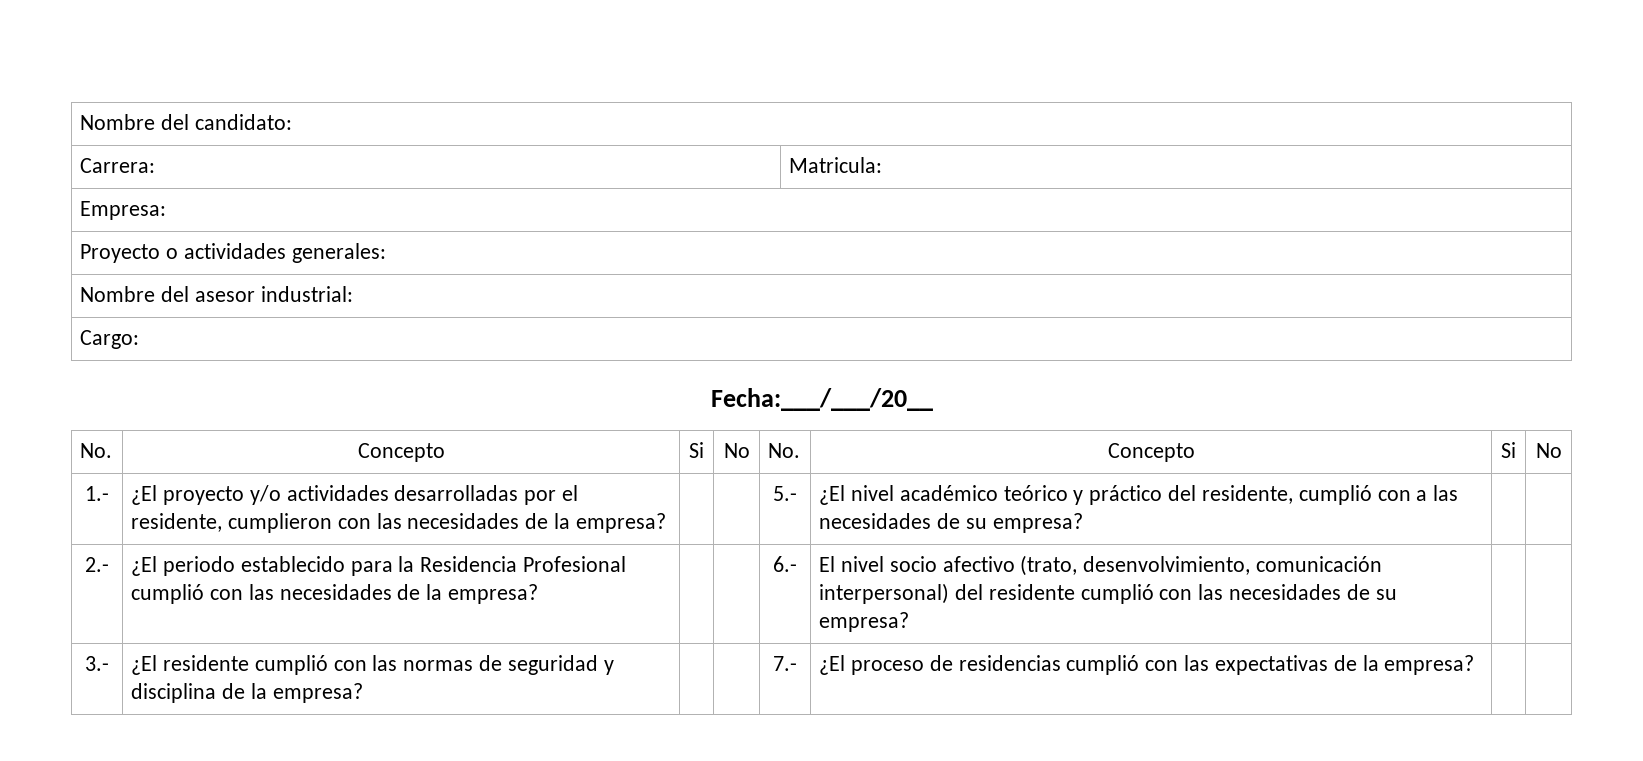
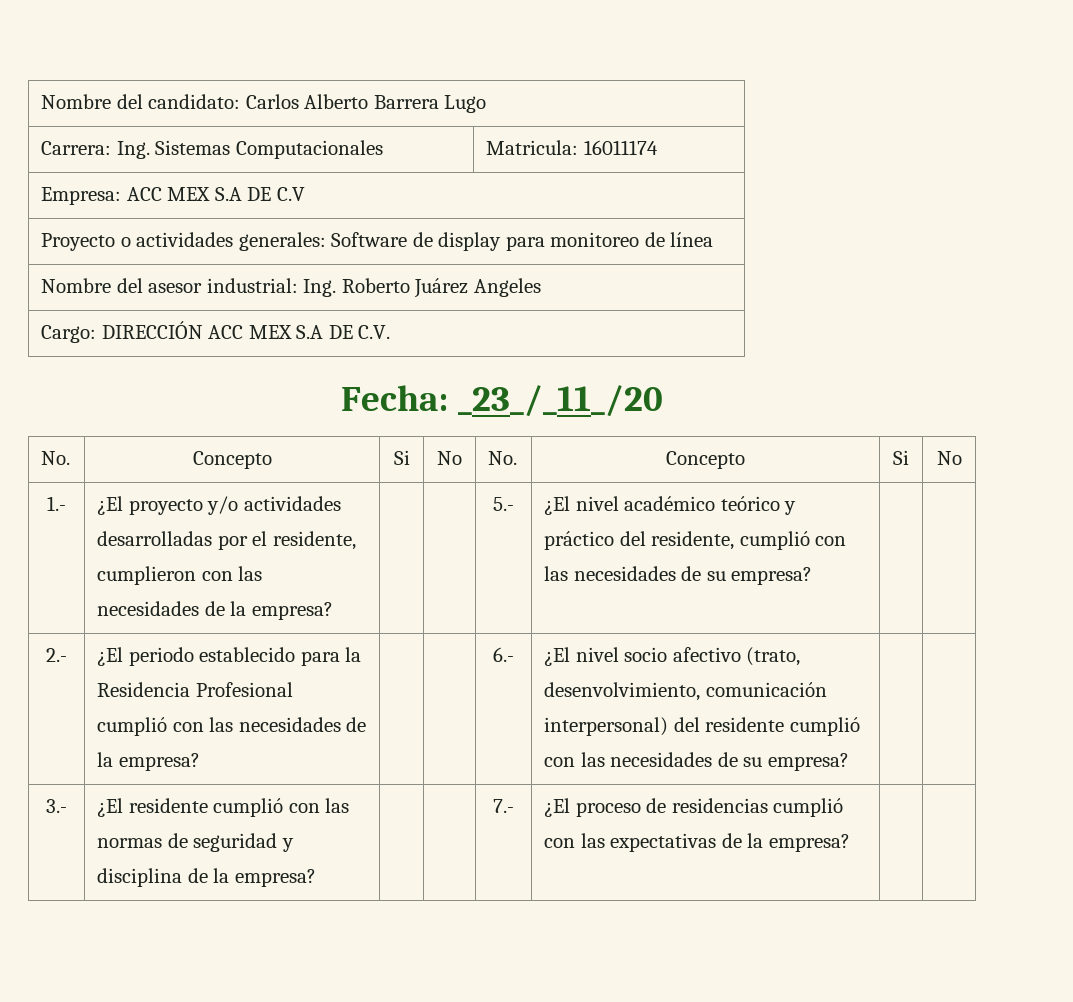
[80,158,156,173] // Carrera: -> [245,94,487,113] [41,140,383,159] Carlos Alberto Barrera Lugo // Carrera: Ing. Sistemas Computacionales
(883, 165) none -> [583,140,658,155] 16011174
(167, 210) none -> [126,187,305,201] ACC MEX S.A DE C.V
[80,286,353,302] [80,330,140,349] [710,388,933,411] // Nombre del asesor industrial: // Cargo: // Fecha:___/___/20__ -> [331,232,714,251] [41,278,541,298] [41,321,391,343] [341,385,663,417] Software de display para monitoreo de línea // Nombre del asesor industrial: Ing. Roberto Juárez Angeles // Cargo: DIRECCIÓN ACC MEX S.A DE C.V. // Fecha: _23_/_11_/20
[1416,490,1428,501] a -> (847, 541) none
[819,556,836,572] El -> [544,647,571,666] ¿El

